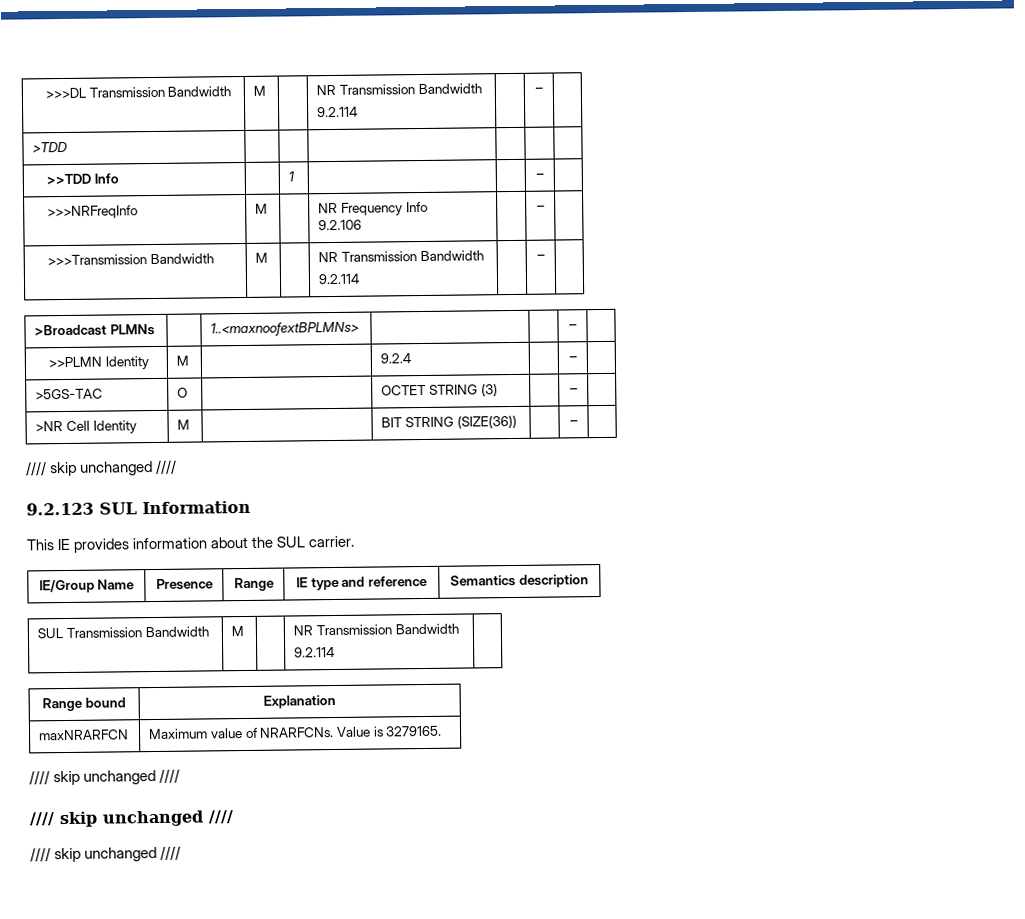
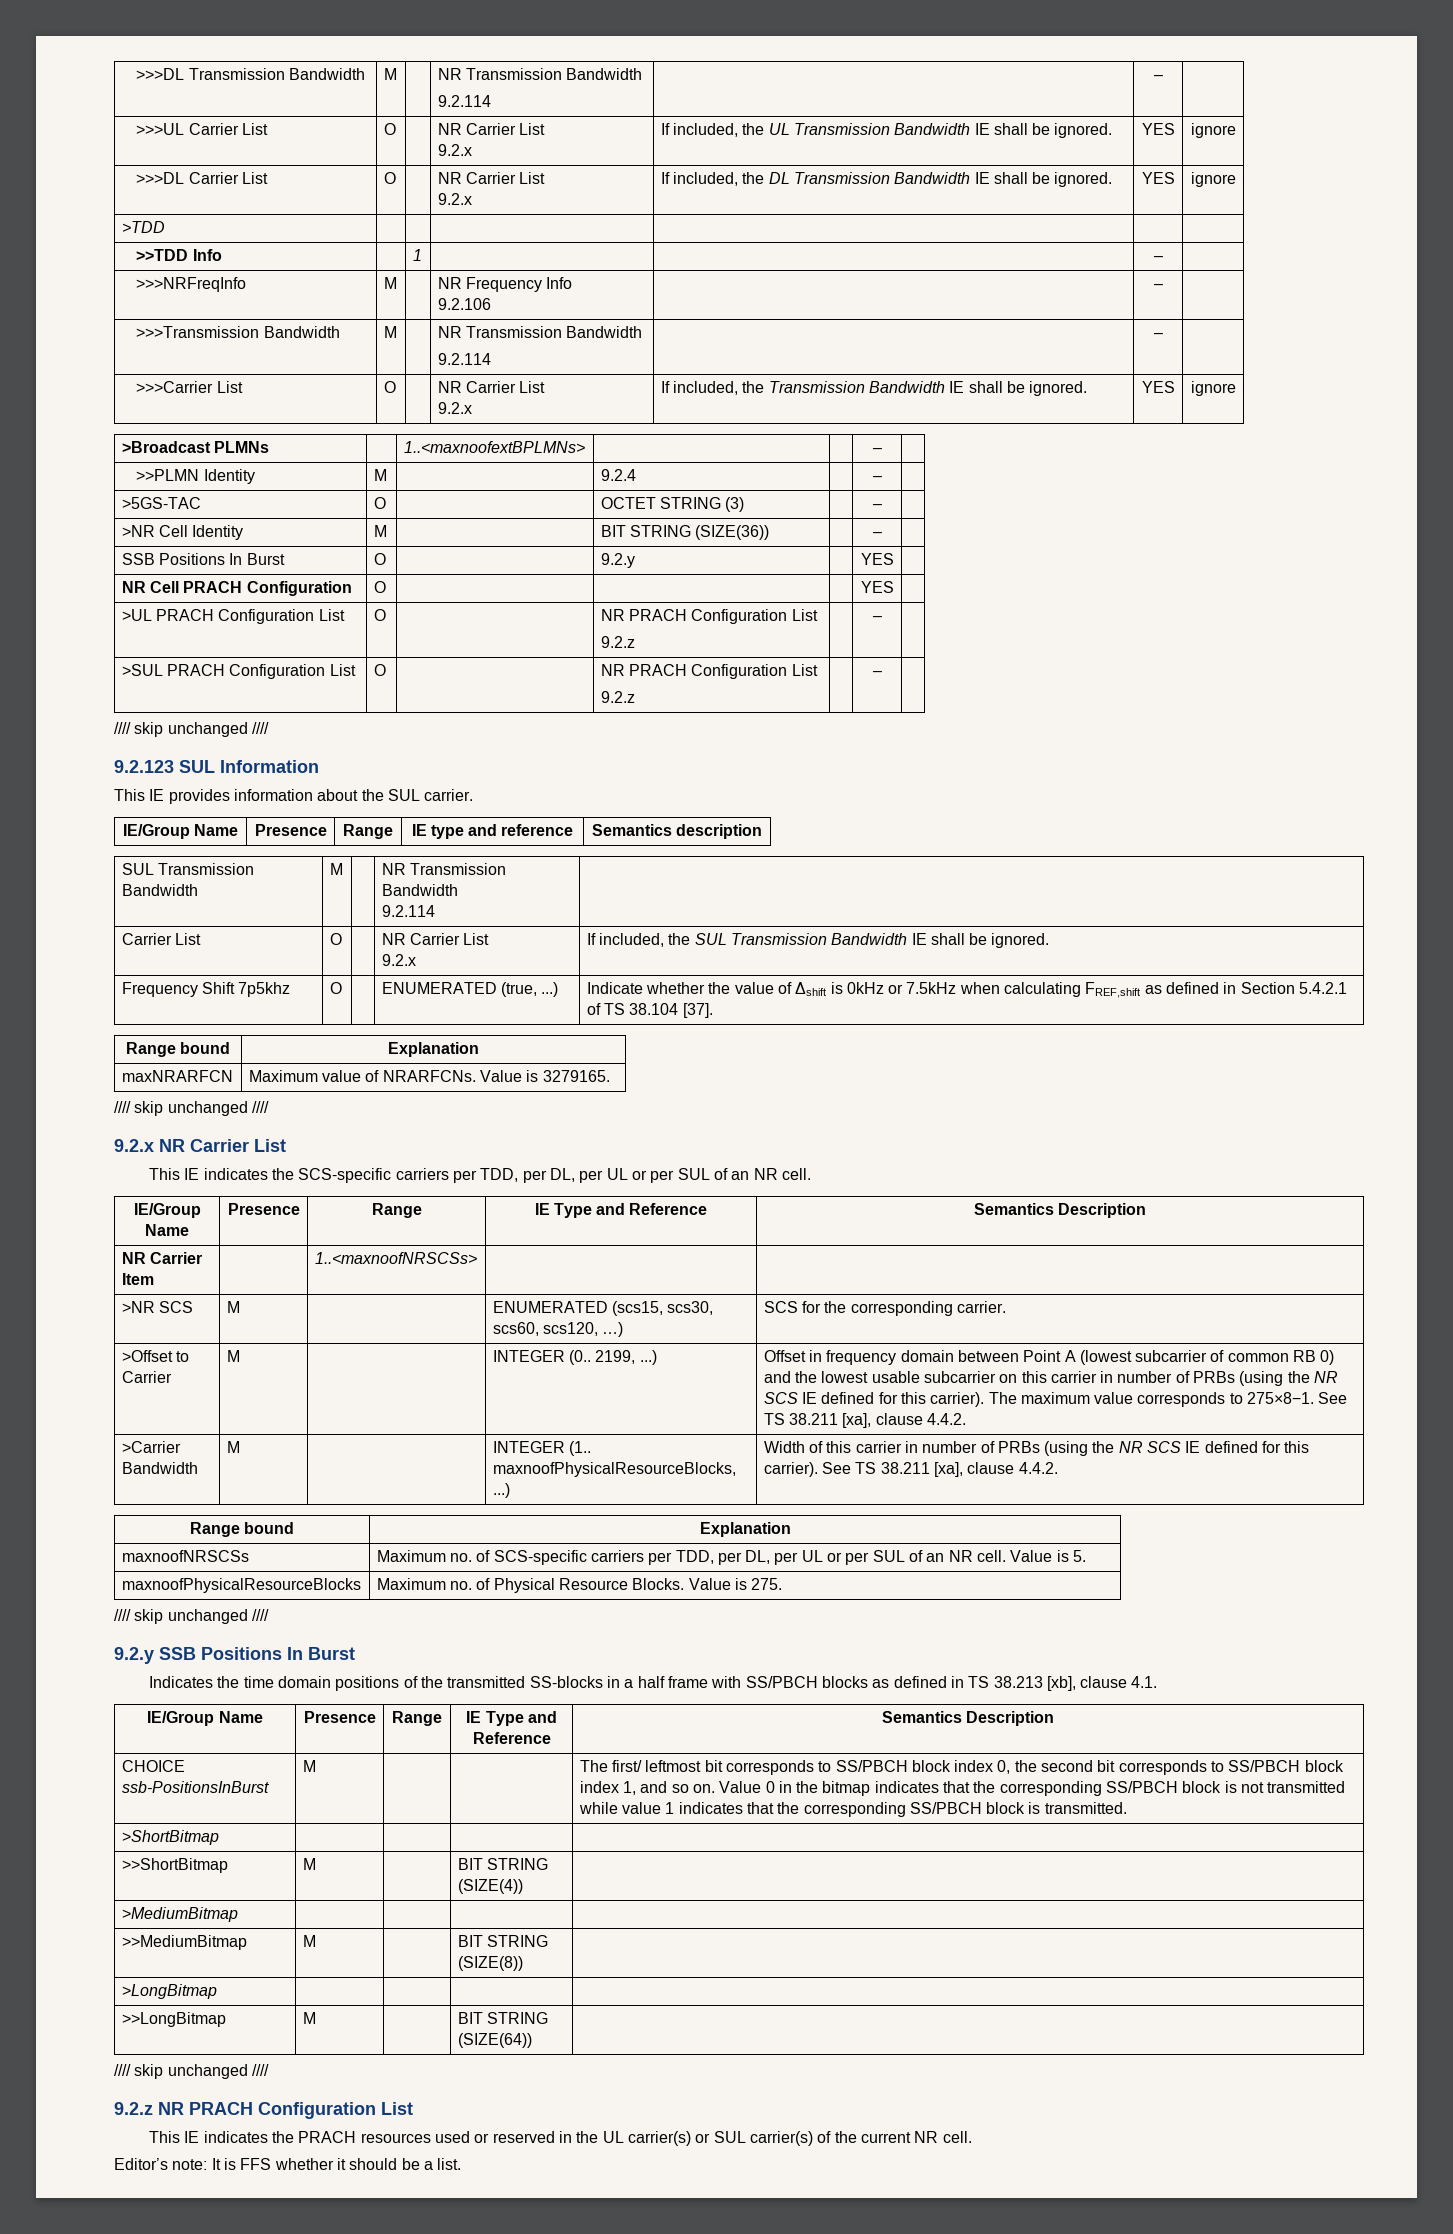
(543, 90) none -> [136,123,268,135] [383,123,396,135] [437,123,546,135] [437,144,472,156] [660,123,1113,138] [1141,123,1175,135] [1190,123,1236,138] [136,172,268,184] [383,172,396,184] [437,172,546,184] [437,193,472,205] [660,172,1113,187] [1141,172,1175,184] [1190,172,1236,187] // >>>UL Carrier List | O | | NR Carrier List // 9.2.x | If included, the UL Transmission Bandwidth IE shall be ignored. | YES | ignore // >>>DL Carrier List | O | | NR Carrier List // 9.2.x | If included, the DL Transmission Bandwidth IE shall be ignored. | YES | ignore
(545, 257) none -> [136,381,243,393] [383,381,396,393] [437,381,546,393] [437,402,472,414] [660,381,1088,396] [1141,381,1175,393] [1190,381,1236,396] // >>>Carrier List | O | | NR Carrier List // 9.2.x | If included, the Transmission Bandwidth IE shall be ignored. | YES | ignore
(578, 423) none -> [121,553,285,565] [373,553,386,565] [600,553,635,568] [860,553,894,565] [121,581,352,596] [373,581,386,593] [860,581,894,593] [121,609,345,624] [373,609,386,621] [600,609,818,624] [600,636,635,648] [872,616,882,621] [121,664,356,679] [373,664,386,676] [600,664,818,679] [600,691,635,703] [872,671,882,676] // SSB Positions In Burst | O | | 9.2.y | | YES | // NR Cell PRACH Configuration | O | | | | YES | // >UL PRACH Configuration List | O | | NR PRACH Configuration List // 9.2.z | | – | // >SUL PRACH Configuration List | O | | NR PRACH Configuration List // 9.2.z | | – |
(336, 652) none -> [121,933,201,945] [329,933,342,945] [381,933,490,945] [381,954,416,966] [586,933,1050,948] [121,982,291,997] [329,982,342,994] [381,982,559,997] [586,982,1348,998] [586,1003,713,1018] // Carrier List | O | | NR Carrier List // 9.2.x | If included, the SUL Transmission Bandwidth IE shall be ignored. // Frequency Shift 7p5khz | O | | ENUMERATED (true, ...) | Indicate whether the value of Δshift is 0kHz or 7.5kHz when calculating FREF,shift as defined in Section 5.4.2.1 of TS 38.104 [37].
[29,810,234,828] [30,845,182,863] //// skip unchanged //// // //// skip unchanged //// -> [114,1139,286,1152] [149,1168,811,1183] [133,1203,201,1218] [145,1224,189,1236] [227,1203,300,1215] [371,1203,422,1218] [534,1203,708,1218] [973,1203,1147,1218] [121,1252,202,1264] [121,1273,154,1285] [314,1252,477,1264] [121,1301,193,1313] [226,1301,240,1313] [492,1301,714,1316] [492,1322,624,1337] [763,1301,1006,1316] [121,1350,189,1362] [121,1371,172,1383] [226,1350,240,1362] [492,1350,657,1365] [763,1350,1335,1365] [763,1371,1339,1386] [763,1392,1348,1407] [763,1413,966,1428] [121,1441,181,1453] [121,1462,198,1474] [226,1441,240,1453] [492,1441,591,1456] [492,1462,736,1477] [492,1483,510,1498] [763,1441,1310,1456] [763,1462,1058,1477] [189,1522,295,1537] [699,1522,791,1537] [121,1550,249,1562] [376,1550,1086,1565] [121,1578,361,1593] [376,1578,783,1593] [114,1609,269,1624] [114,1647,355,1664] [149,1676,1158,1691] [147,1711,263,1726] [303,1711,376,1723] [392,1711,442,1726] [466,1711,557,1726] [472,1732,551,1744] [881,1711,1055,1726] [121,1760,185,1772] [121,1781,269,1793] [302,1760,316,1772] [579,1760,1344,1775] [579,1781,1346,1796] [578,1802,1127,1817] [121,1830,219,1845] [121,1858,228,1873] [302,1858,316,1870] [457,1858,548,1870] [457,1879,523,1894] [121,1907,238,1922] [121,1935,247,1950] [302,1935,316,1947] [457,1935,548,1947] [457,1956,523,1971] [121,1984,217,1999] [121,2012,226,2027] [302,2012,316,2024] [457,2012,548,2024] [457,2033,532,2048] [114,2064,269,2079] [114,2102,413,2119] [149,2131,972,2146] [114,2158,462,2170] 9.2.x NR Carrier List // This IE indicates the SCS-specific carriers per TDD, per DL, per UL or per SUL of an NR cell. // IE/Group Name | Presence | Range | IE Type and Reference | Semantics Description // NR Carrier Item | | 1..<maxnoofNRSCSs> | | // >NR SCS | M | | ENUMERATED (scs15, scs30, scs60, scs120, …) | SCS for the corresponding carrier. // >Offset to Carrier | M | | INTEGER (0.. 2199, ...) | Offset in frequency domain between Point A (lowest subcarrier of common RB 0) and the lowest usable subcarrier on this carrier in number of PRBs (using the NR SCS IE defined for this carrier). The maximum value corresponds to 275×8−1. See TS 38.211 [xa], clause 4.4.2. // >Carrier Bandwidth | M | | INTEGER (1.. maxnoofPhysicalResourceBlocks, ...) | Width of this carrier in number of PRBs (using the NR SCS IE defined for this carrier). See TS 38.211 [xa], clause 4.4.2. // Range bound | Explanation // maxnoofNRSCSs | Maximum no. of SCS-specific carriers per TDD, per DL, per UL or per SUL of an NR cell. Value is 5. // maxnoofPhysicalResourceBlocks | Maximum no. of Physical Resource Blocks. Value is 275. // //// skip unchanged //// // 9.2.y SSB Positions In Burst // Indicates the time domain positions of the transmitted SS-blocks in a half frame with SS/PBCH blocks as defined in TS 38.213 [xb], clause 4.1. // IE/Group Name | Presence | Range | IE Type and Reference | Semantics Description // CHOICE ssb-PositionsInBurst | M | | | The first/ leftmost bit corresponds to SS/PBCH block index 0, the second bit corresponds to SS/PBCH block index 1, and so on. Value 0 in the bitmap indicates that the corresponding SS/PBCH block is not transmitted while value 1 indicates that the corresponding SS/PBCH block is transmitted. // >ShortBitmap | | | | // >>ShortBitmap | M | | BIT STRING (SIZE(4)) | // >MediumBitmap | | | | // >>MediumBitmap | M | | BIT STRING (SIZE(8)) | // >LongBitmap | | | | // >>LongBitmap | M | | BIT STRING (SIZE(64)) | // //// skip unchanged //// // 9.2.z NR PRACH Configuration List // This IE indicates the PRACH resources used or reserved in the UL carrier(s) or SUL carrier(s) of the current NR cell. // Editor’s note: It is FFS whether it should be a list.

